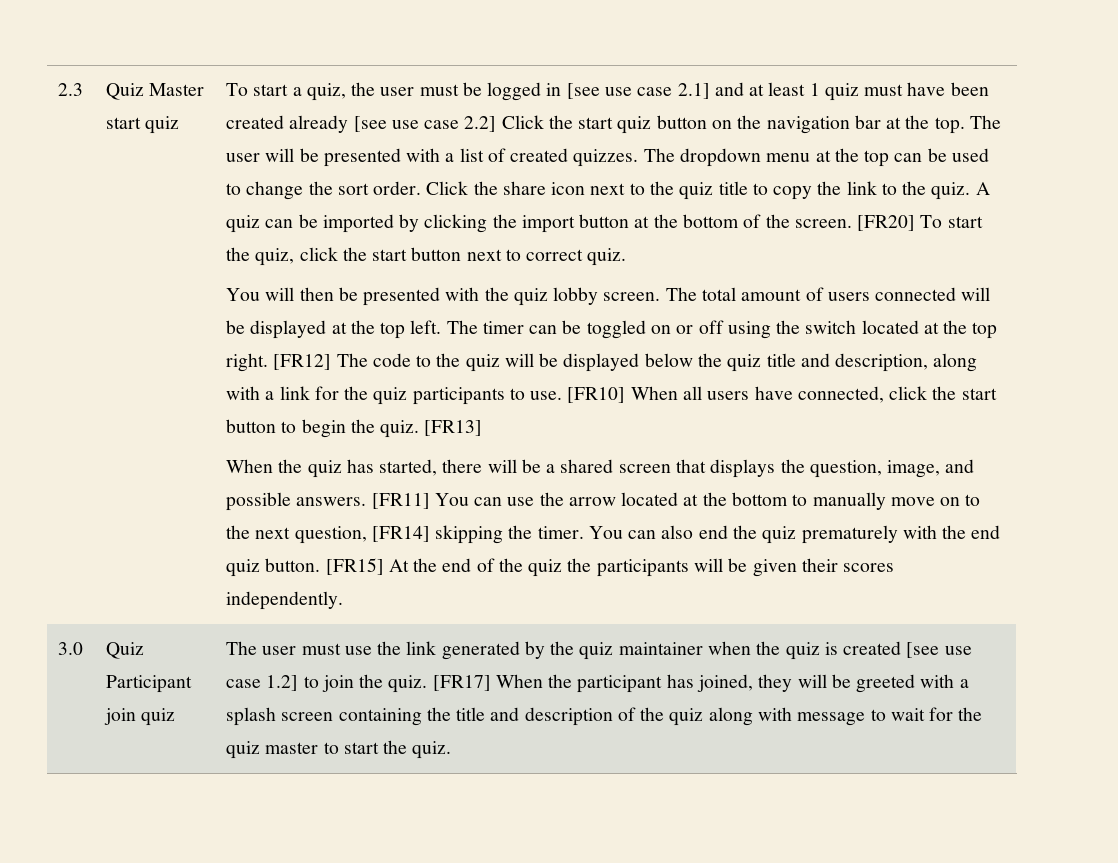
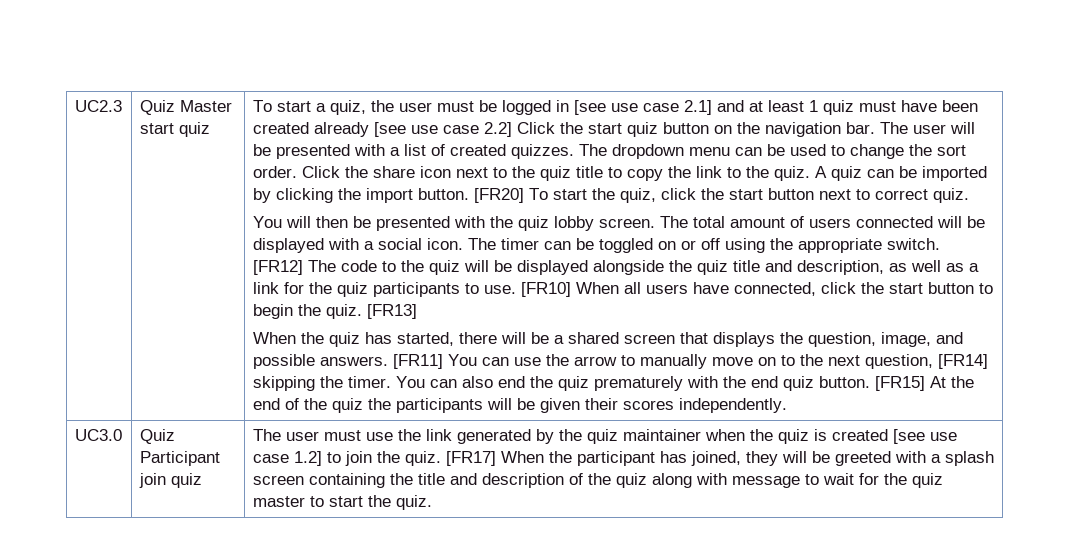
[58,83,84,96] 2.3 -> [74,100,122,112] UC2.3
[854,115,965,134] bar at the top. -> [845,122,875,134] bar.
[815,148,890,167] at the top -> (730, 151) none
[579,214,852,228] button at the bottom of the screen. -> [417,188,469,200] button.
[331,320,442,339] at the top left. -> [327,238,463,250] with a social icon.
[805,320,998,339] [226,353,269,372] switch located at the top right. -> [797,238,940,253] appropriate switch.
[644,353,693,367] below -> [592,260,664,275] alongside
[933,353,978,372] [226,386,261,400] along with -> [888,260,964,272] as well as
[621,492,788,506] located at the bottom -> (617, 361) none
[58,642,84,655] 3.0 -> [74,429,122,441] UC3.0

